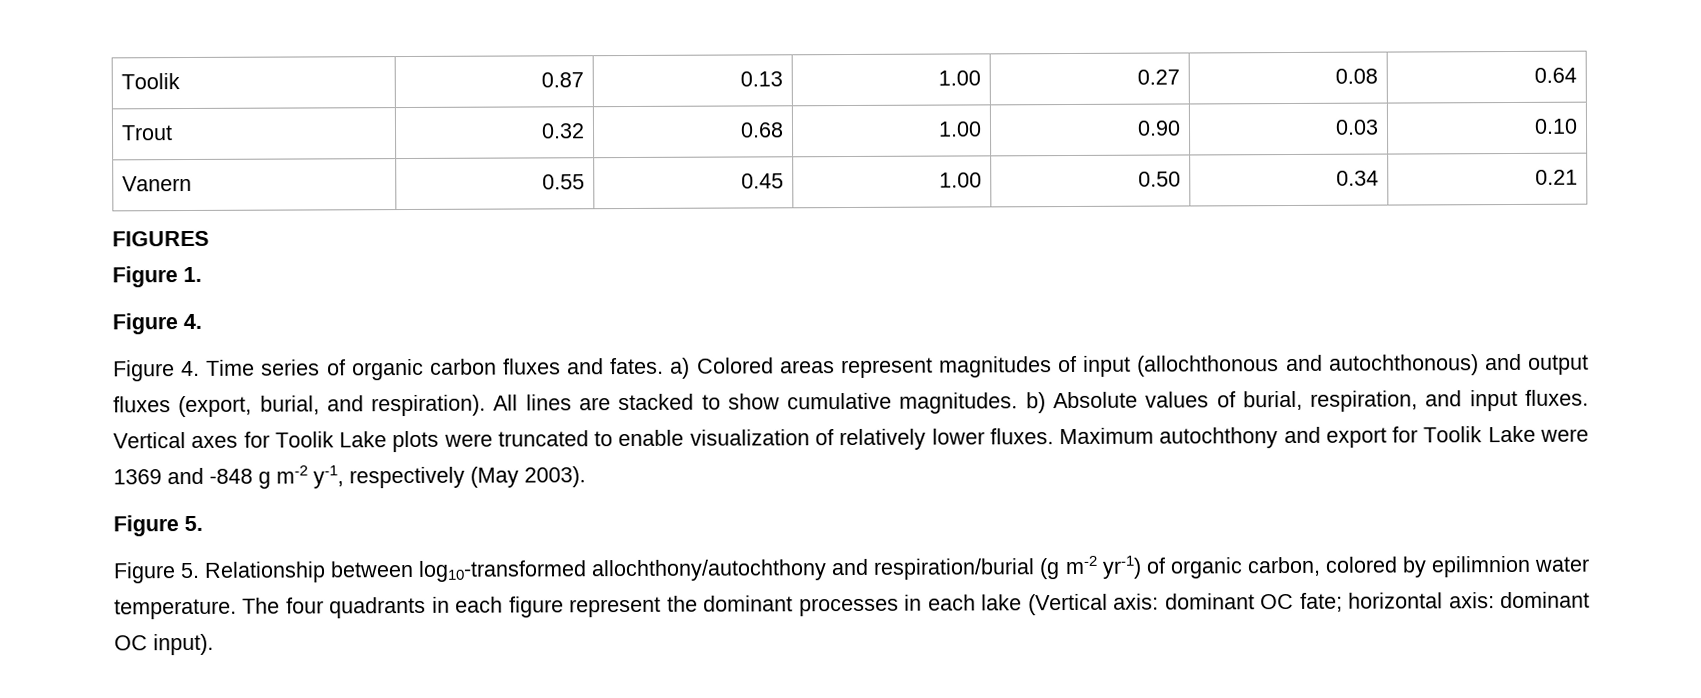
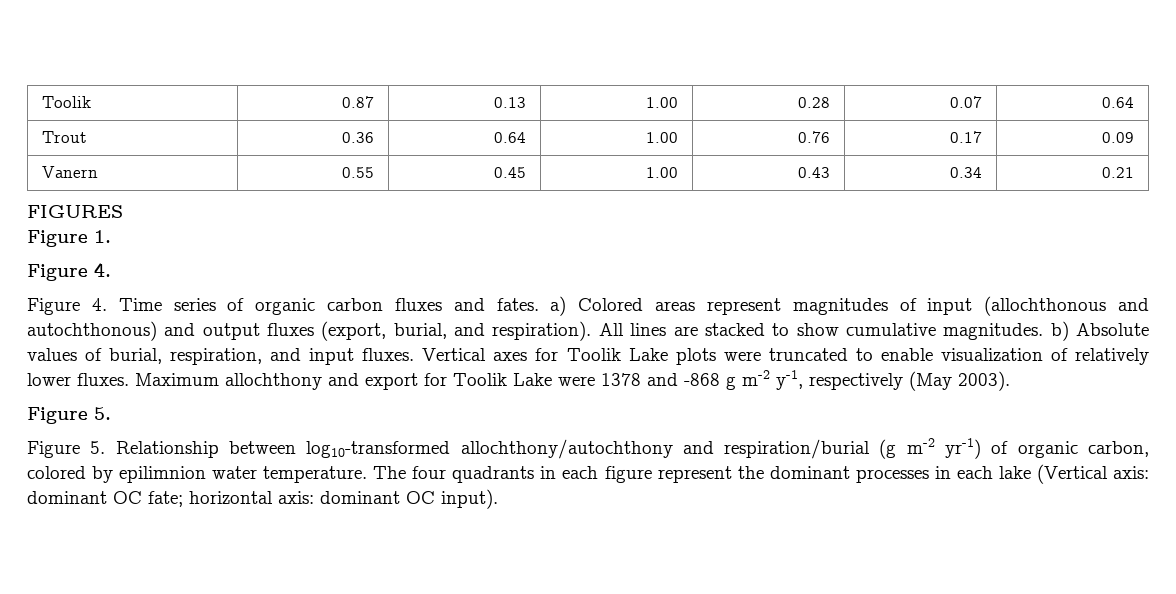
[1137,69,1181,85] [1335,68,1379,84] 0.27 | 0.08 -> [798,97,831,108] [950,96,983,108] 0.28 | 0.07
[541,123,586,139] [740,122,785,138] [938,121,983,137] [1137,120,1182,136] [1335,119,1380,135] [1534,118,1579,134] 0.32 | 0.68 | 1.00 | 0.90 | 0.03 | 0.10 -> [342,132,375,143] [494,132,527,143] [646,132,679,143] [798,131,831,143] [950,131,983,143] [1102,132,1135,143] 0.36 | 0.64 | 1.00 | 0.76 | 0.17 | 0.09
[1138,171,1182,187] 0.50 -> [798,167,831,178] 0.43
[1159,427,1279,449] autochthony -> [225,373,322,390] allochthony
[113,467,253,485] 1369 and -848 -> [601,373,720,386] 1378 and -868

